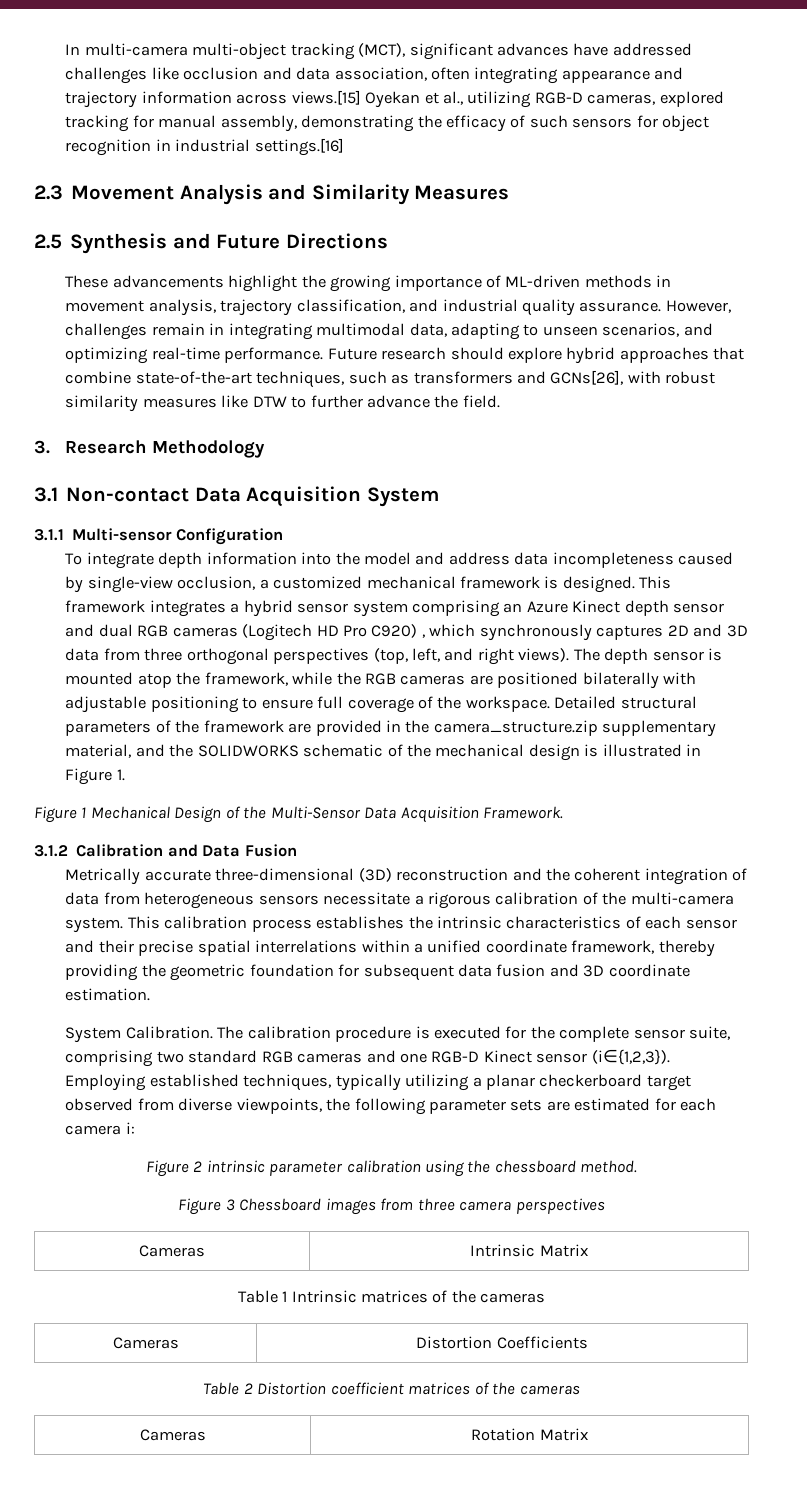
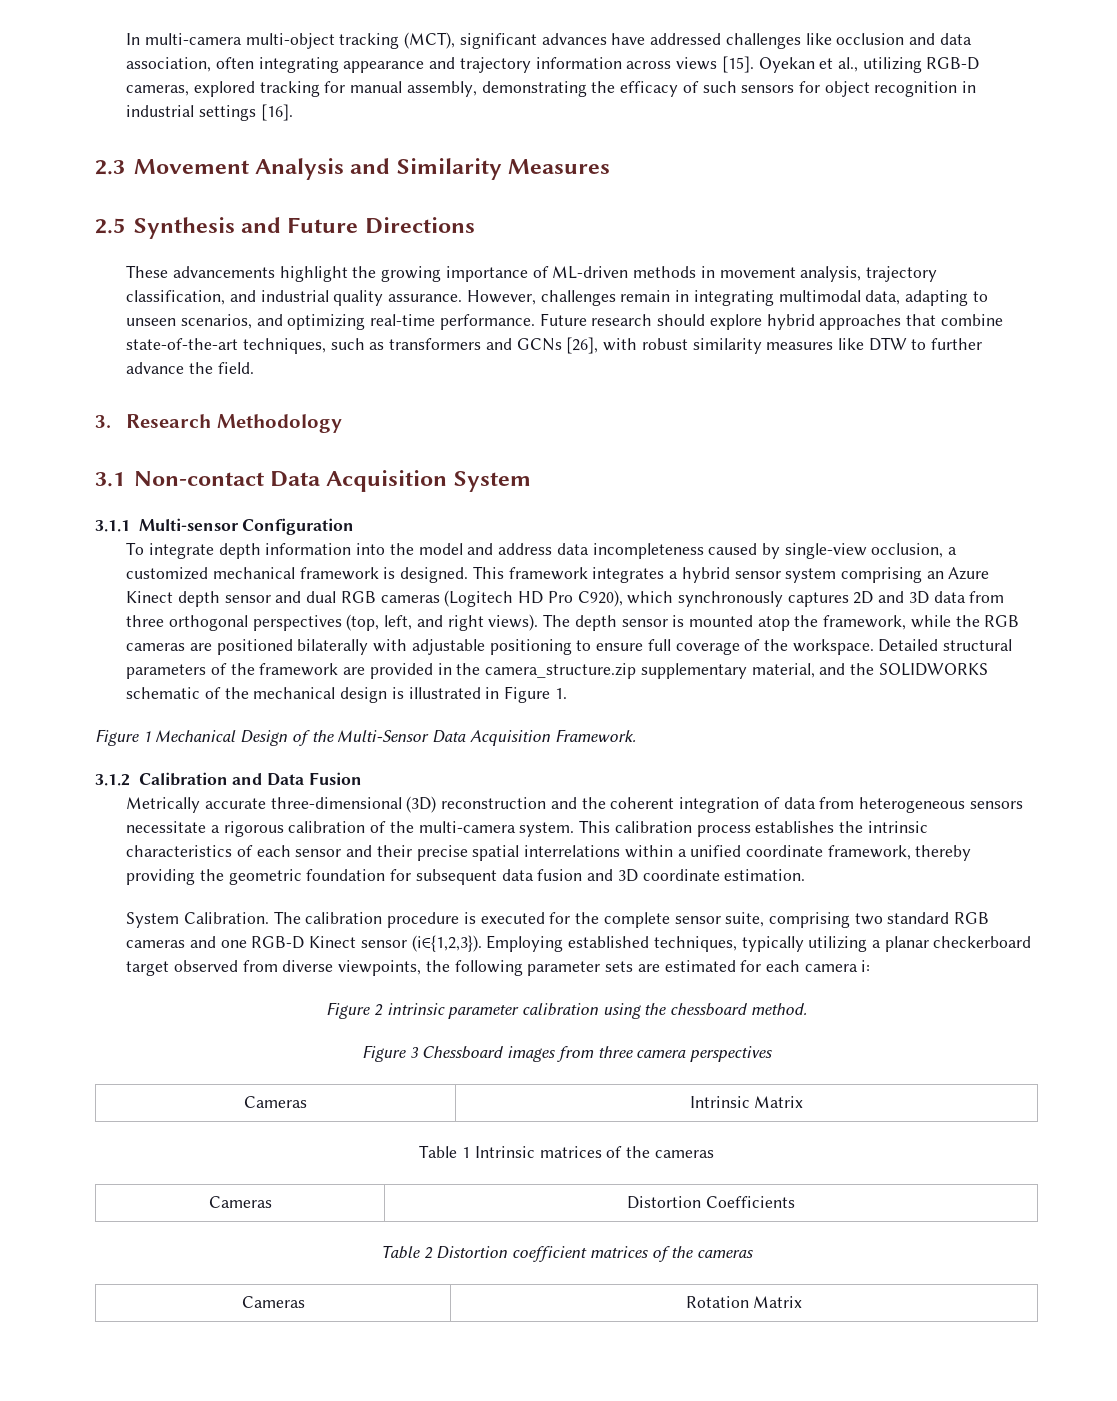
[291,90,361,105] views.[15] -> [676,56,754,73] views [15].
[254,138,344,156] settings.[16] -> [199,104,293,121] settings [16].
[550,370,624,385] GCNs[26], -> [516,337,599,354] GCNs [26],
[371,624,425,638] C920) , -> [577,590,623,607] C920),

